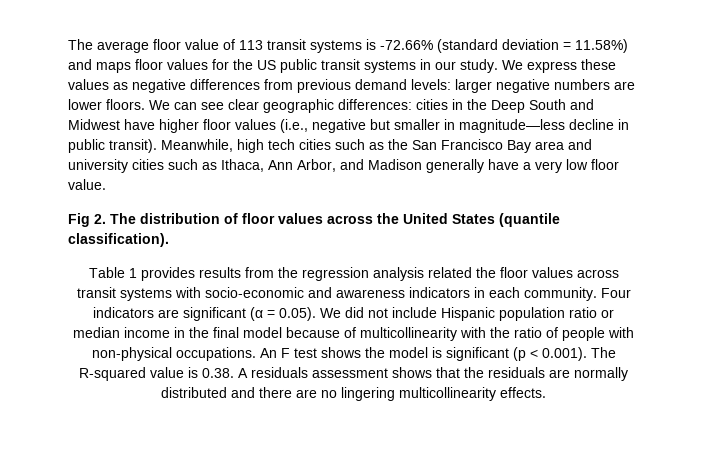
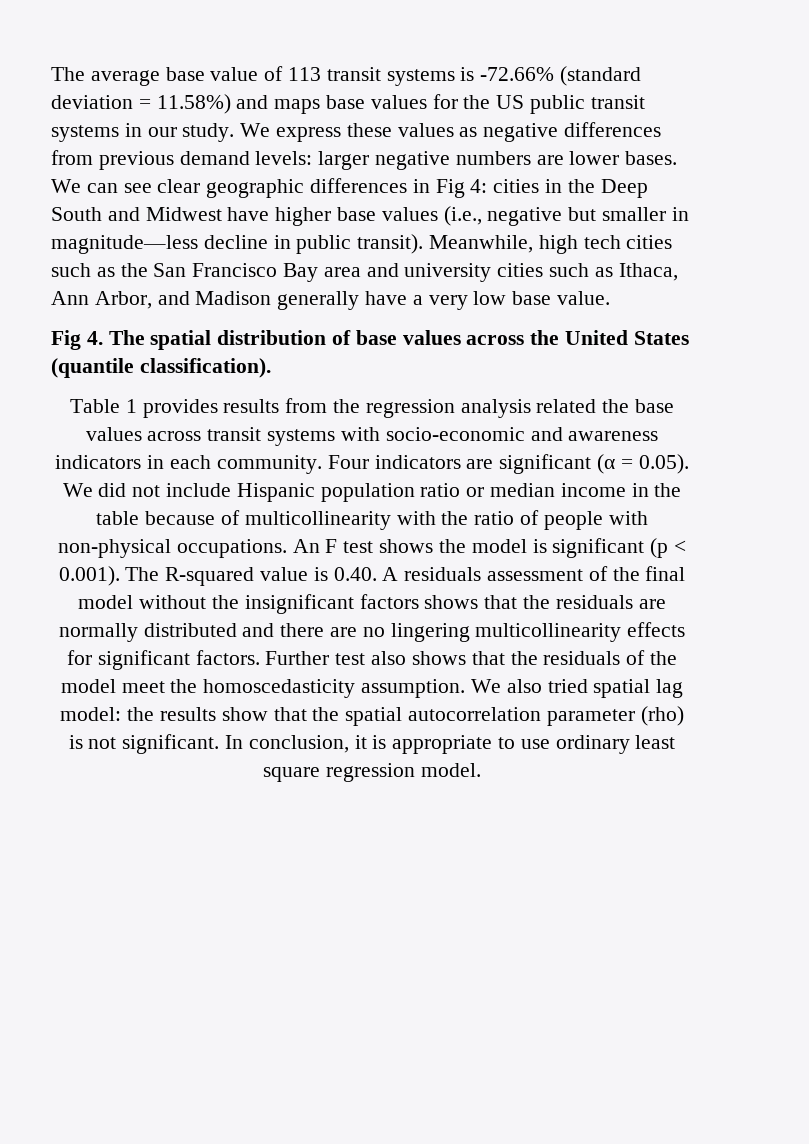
[153,39,181,50] floor -> [165,67,205,81] base
[135,59,163,70] floor -> [326,95,366,109] base
[106,99,145,110] floors. -> [625,151,678,165] bases.
[338,99,412,110] differences: -> [310,178,488,198] differences in Fig 4:
[203,119,231,130] floor -> [337,207,377,221] base
[591,159,619,170] floor -> [512,291,552,305] base
[94,213,136,224] 2. The -> [86,330,212,350] 4. The spatial
[242,213,275,224] floor -> [355,330,397,345] base
[499,267,528,278] floor -> [635,399,675,413] base
[213,327,282,338] final model -> [96,511,140,525] table
[202,368,234,378] 0.38. -> [333,567,377,581] 0.40.
(388, 373) none -> [588,566,686,581] [78,594,419,614] of the final model without the insignificant factors
[500,387,546,398] effects. -> [627,622,686,637] [67,650,677,670] [60,679,684,698] [60,706,684,726] [68,734,676,754] [263,763,481,782] effects for significant factors. Further test also shows that the residuals of the model meet the homoscedasticity assumption. We also tried spatial lag model: the results show that the spatial autocorrelation parameter (rho) is not significant. In conclusion, it is appropriate to use ordinary least square regression model.

